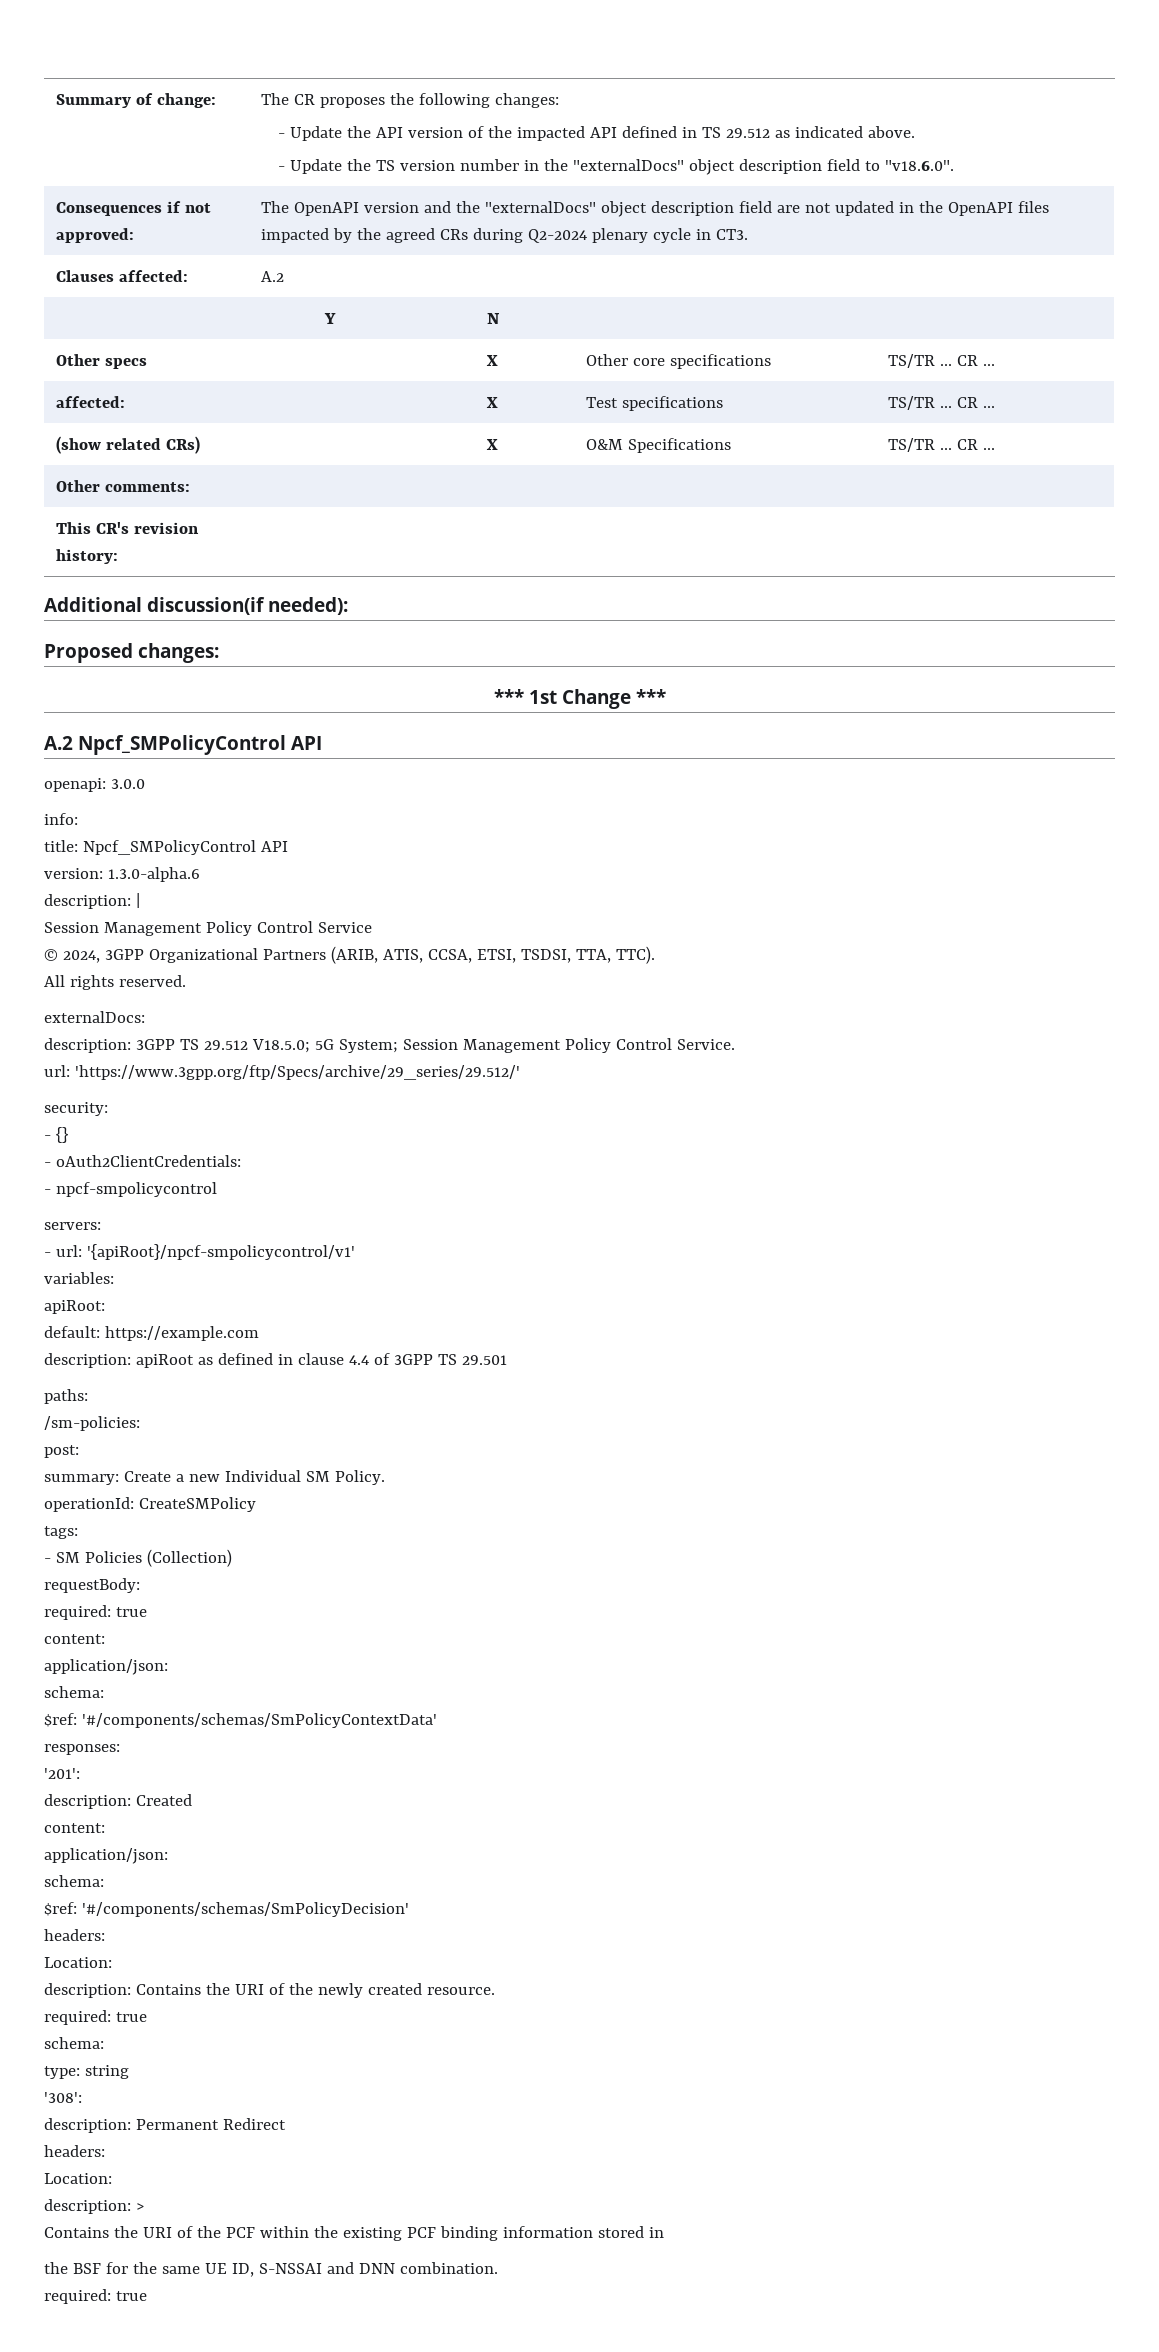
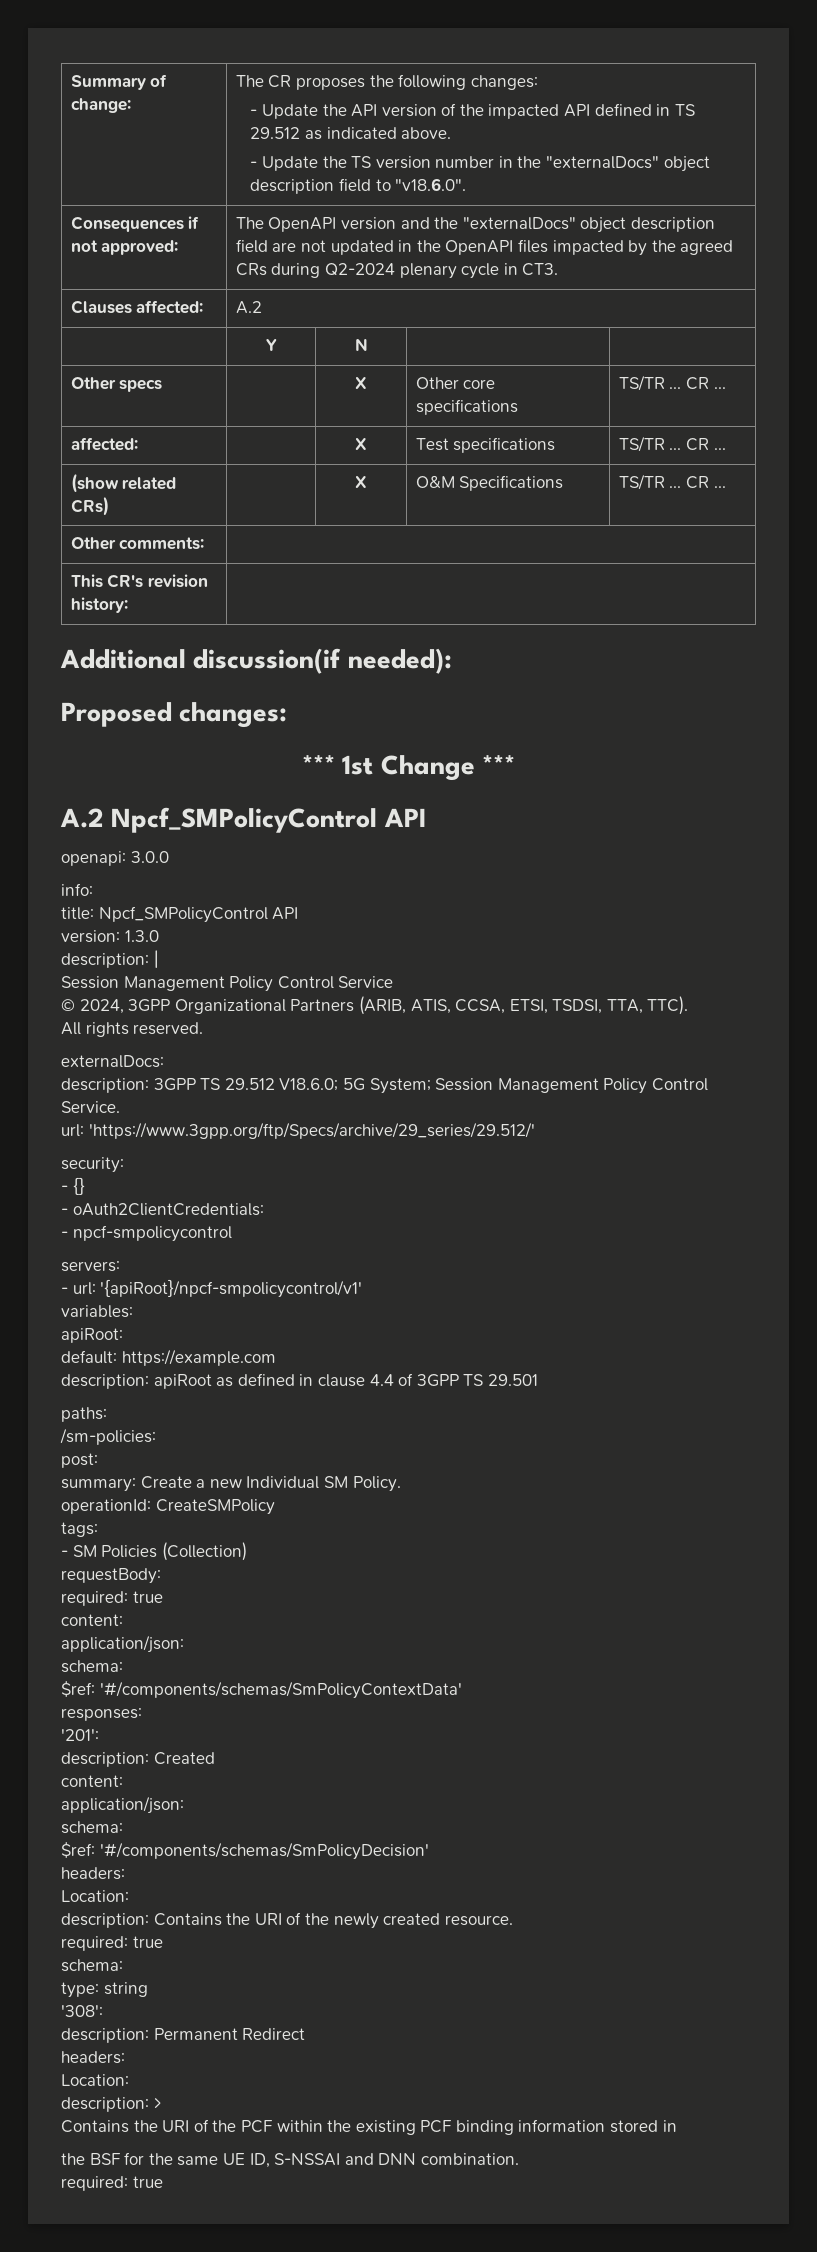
[107,867,200,882] 1.3.0-alpha.6 -> [124,930,159,942] 1.3.0
[251,1039,310,1053] V18.5.0; -> [279,1078,339,1091] V18.6.0;

